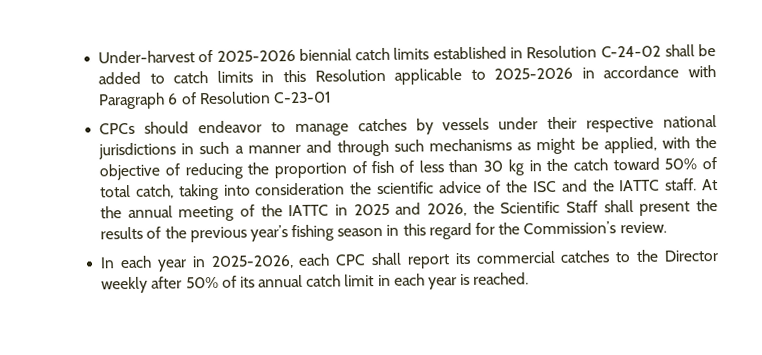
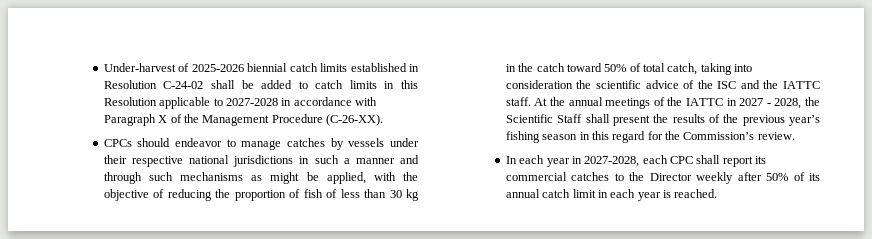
[494,67,574,80] 2025-2026 -> [225,98,278,106] 2027-2028
[167,91,332,105] 6 of Resolution C-23-01 -> [158,114,384,126] X of the Management Procedure (C-26-XX).
[178,205,235,222] meeting -> [605,98,651,109] meetings
[353,202,468,217] 2025 and 2026, -> [739,98,802,109] 2027 - 2028,
[210,255,294,270] 2025-2026, -> [584,156,640,167] 2027-2028,

